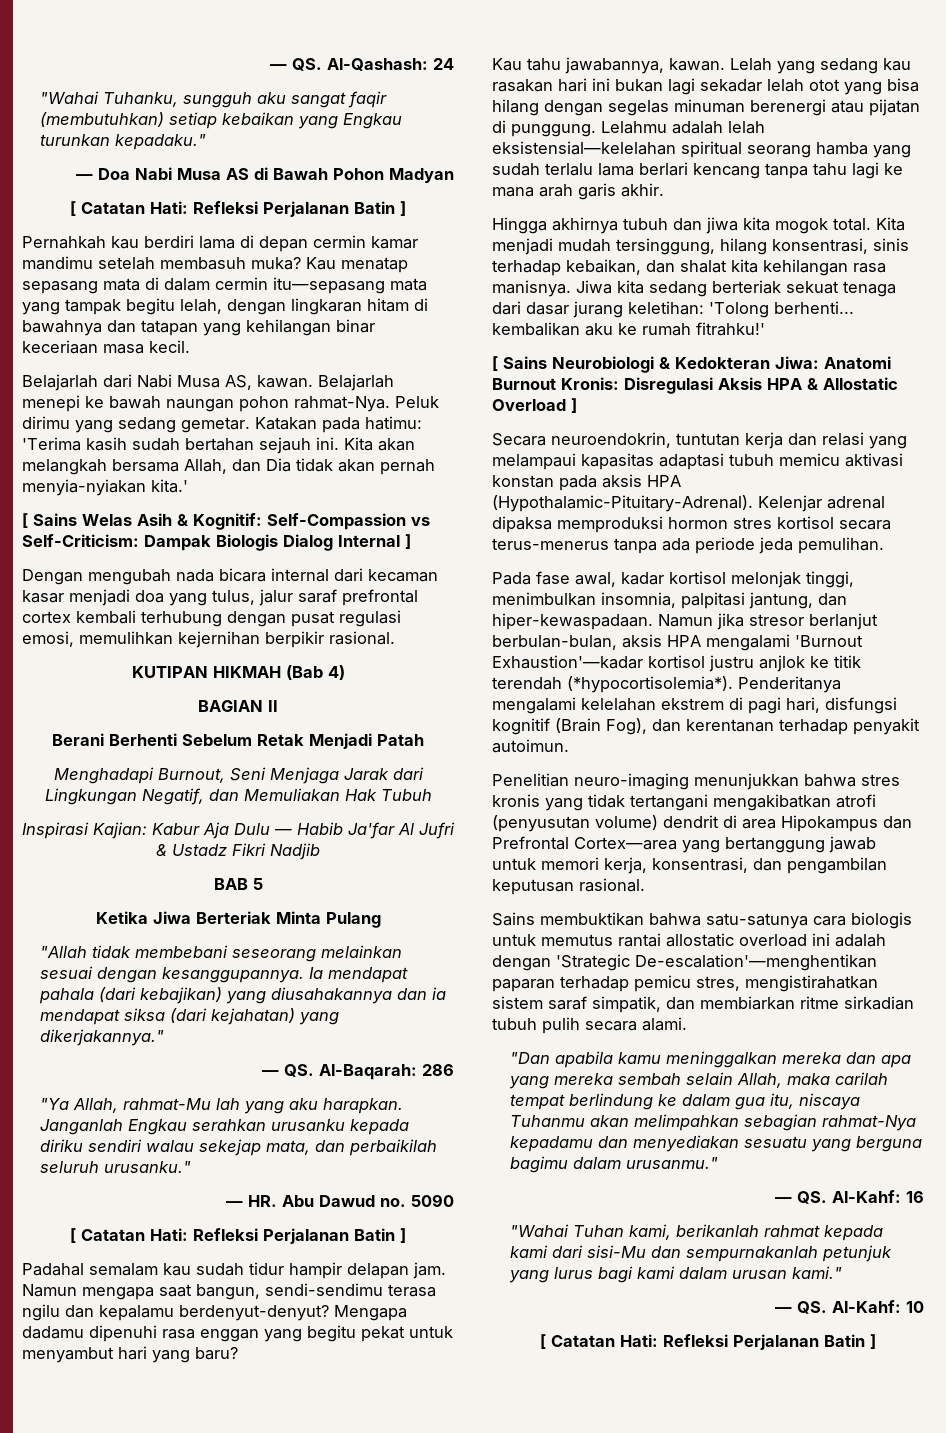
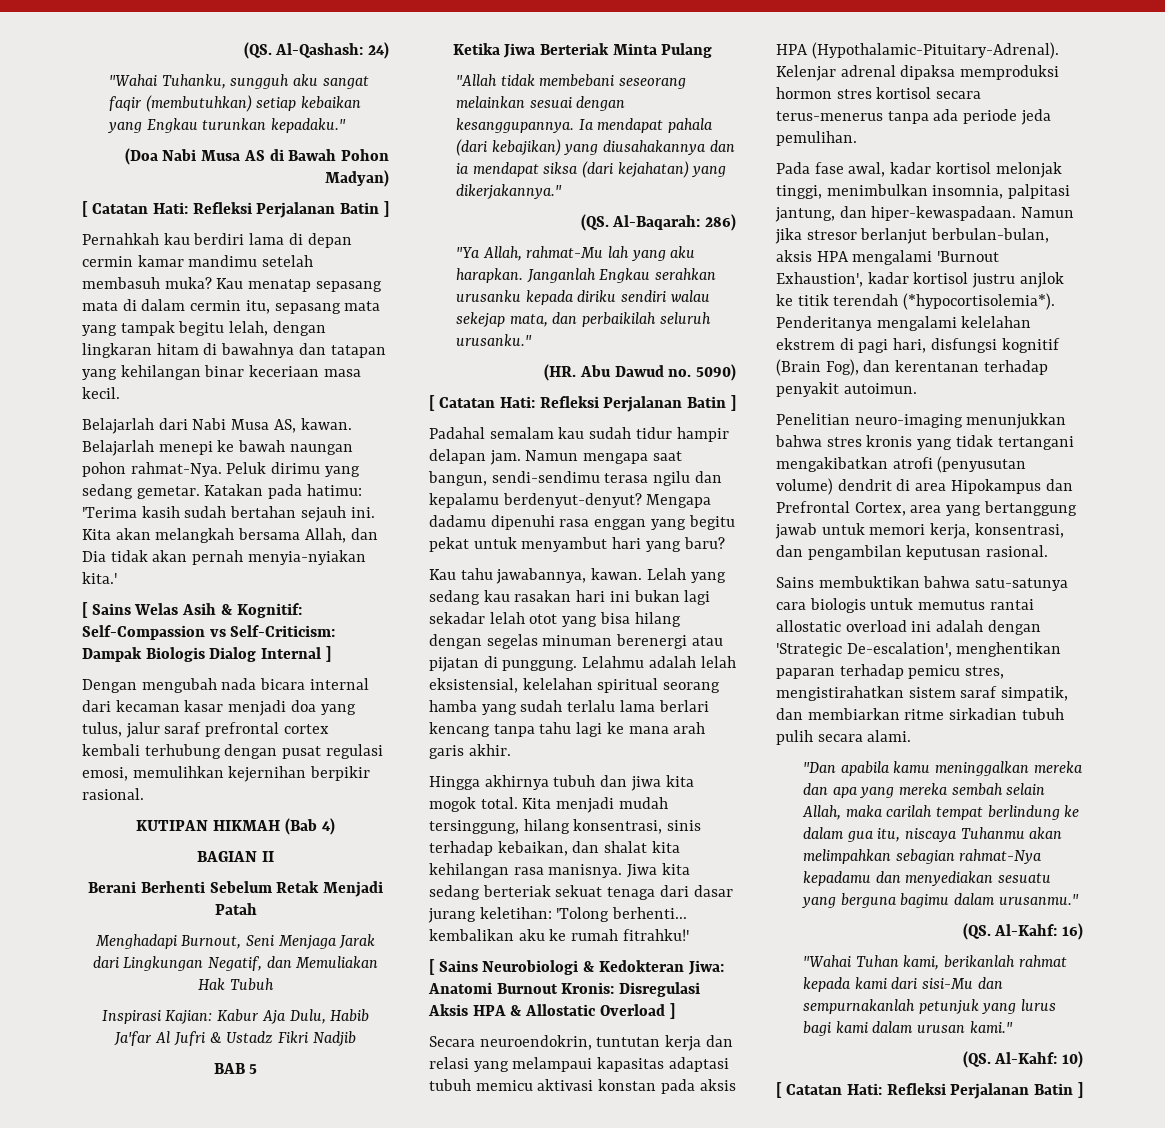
[270,58,454,71] — QS. Al-Qashash: 24 -> [243,42,389,59] (QS. Al-Qashash: 24)
[76,168,130,180] — Doa -> [124,148,158,165] (Doa
[389,168,454,183] Madyan -> [325,170,389,187] Madyan)
[273,277,385,294] itu—sepasang -> [245,300,341,314] itu, sepasang
[234,823,292,835] Dulu — -> [289,1009,326,1024] Dulu,
[262,1064,454,1080] — QS. Al-Baqarah: 286 -> [580,214,736,231] (QS. Al-Baqarah: 286)
[226,1195,277,1207] — HR. -> [544,364,577,381] (HR.
[411,1194,454,1207] 5090 -> [696,364,736,381] 5090)
[492,141,676,155] eksistensial—kelelahan -> [429,678,593,693] eksistensial, kelelahan
[492,655,643,669] Exhaustion'—kadar -> [776,272,909,287] Exhaustion', kadar
[574,837,677,850] Cortex—area -> [854,502,942,516] Cortex, area
[635,954,877,971] De-escalation'—menghentikan -> [846,642,1062,657] De-escalation', menghentikan
[775,1190,924,1204] — QS. Al-Kahf: 16 -> [962,923,1083,940] (QS. Al-Kahf: 16)
[775,1300,924,1314] — QS. Al-Kahf: 10 -> [962,1051,1083,1068] (QS. Al-Kahf: 10)

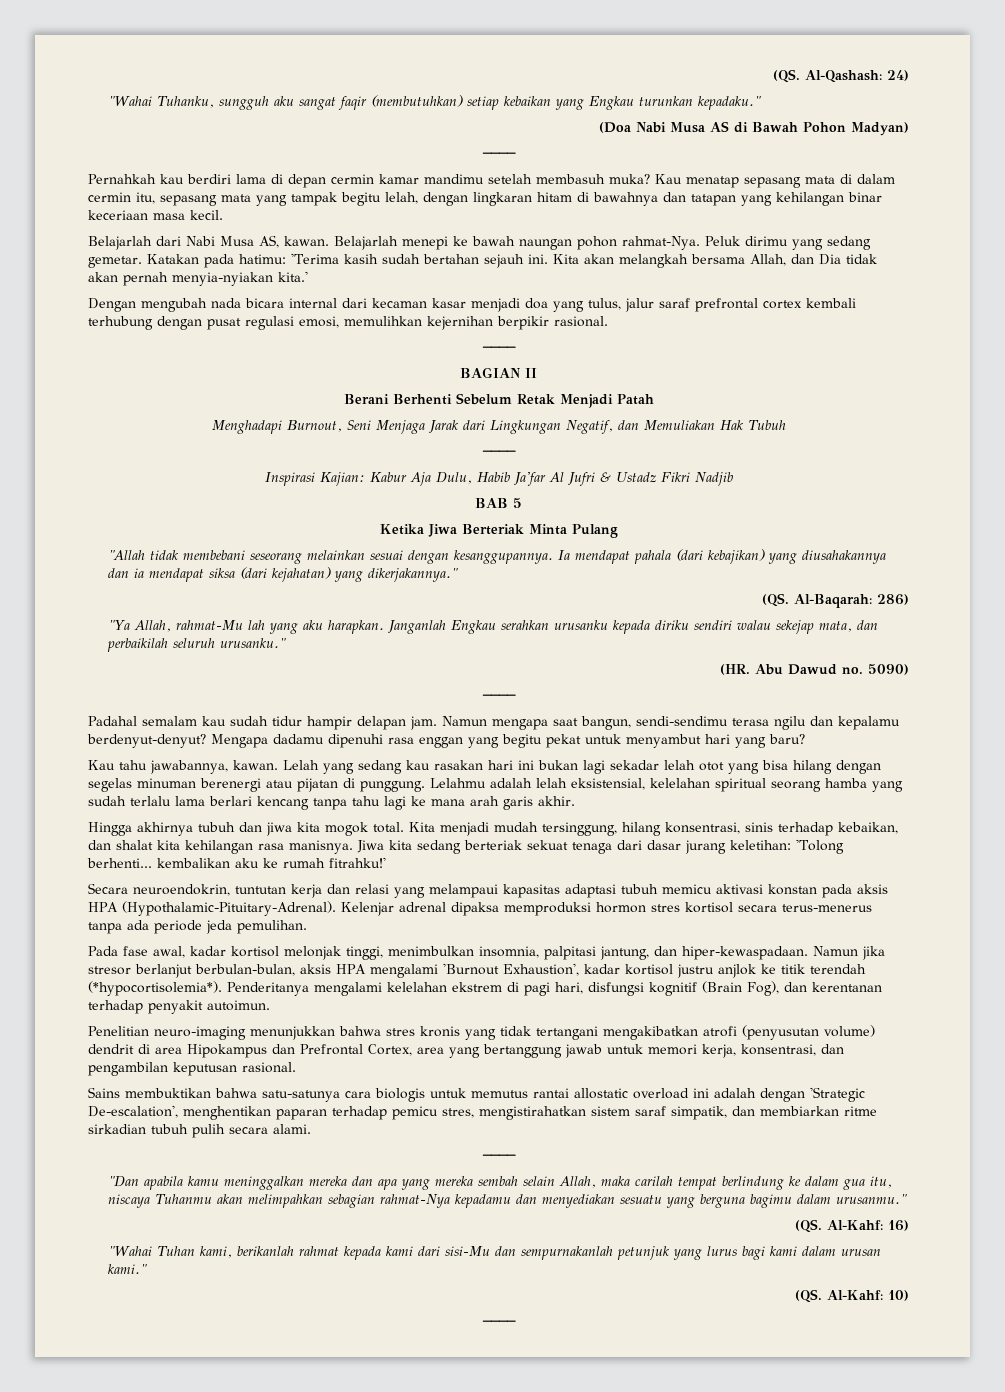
[82,201,389,218] [ Catatan Hati: Refleksi Perjalanan Batin ] -> [481,152,516,158] ────
[82,602,302,618] [82,625,336,640] [82,646,331,662] // [ Sains Welas Asih & Kognitif: Self-Compassion vs Self-Criticism: Dampak Biologis Dialog Internal ] -> (308, 276) none
[136,818,335,835] KUTIPAN HIKMAH (Bab 4) -> [481,346,516,352] ────
(274, 984) none -> [481,450,516,456] // ────
[429,395,736,412] [ Catatan Hati: Refleksi Perjalanan Batin ] -> [481,694,516,700] ────
[429,959,724,975] [428,982,701,997] [428,1003,675,1019] // [ Sains Neurobiologi & Kedokteran Jiwa: Anatomi Burnout Kronis: Disregulasi Aksis HPA & Allostatic Overload ] -> (386, 862) none
(912, 736) none -> [481,1154,516,1160] // ────
[776,1082,1083,1099] [ Catatan Hati: Refleksi Perjalanan Batin ] -> [481,1320,516,1326] ────

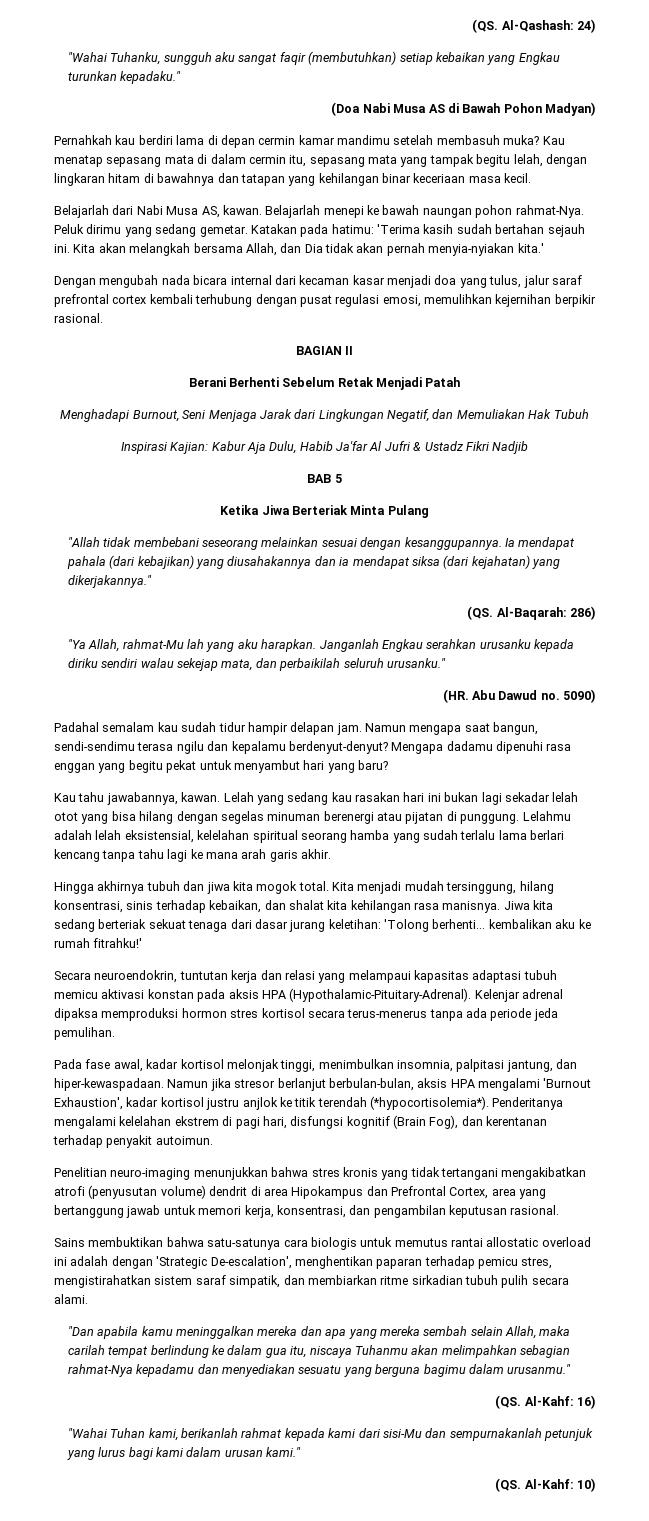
[481,152,516,158] // ──── -> (595, 109) none
[481,346,516,352] // ──── -> (103, 318) none
[481,450,516,456] // ──── -> (589, 414) none
[481,694,516,700] // ──── -> (595, 696) none
[481,1154,516,1160] // ──── -> (88, 1299) none
[481,1320,516,1326] // ──── -> (595, 1485) none

